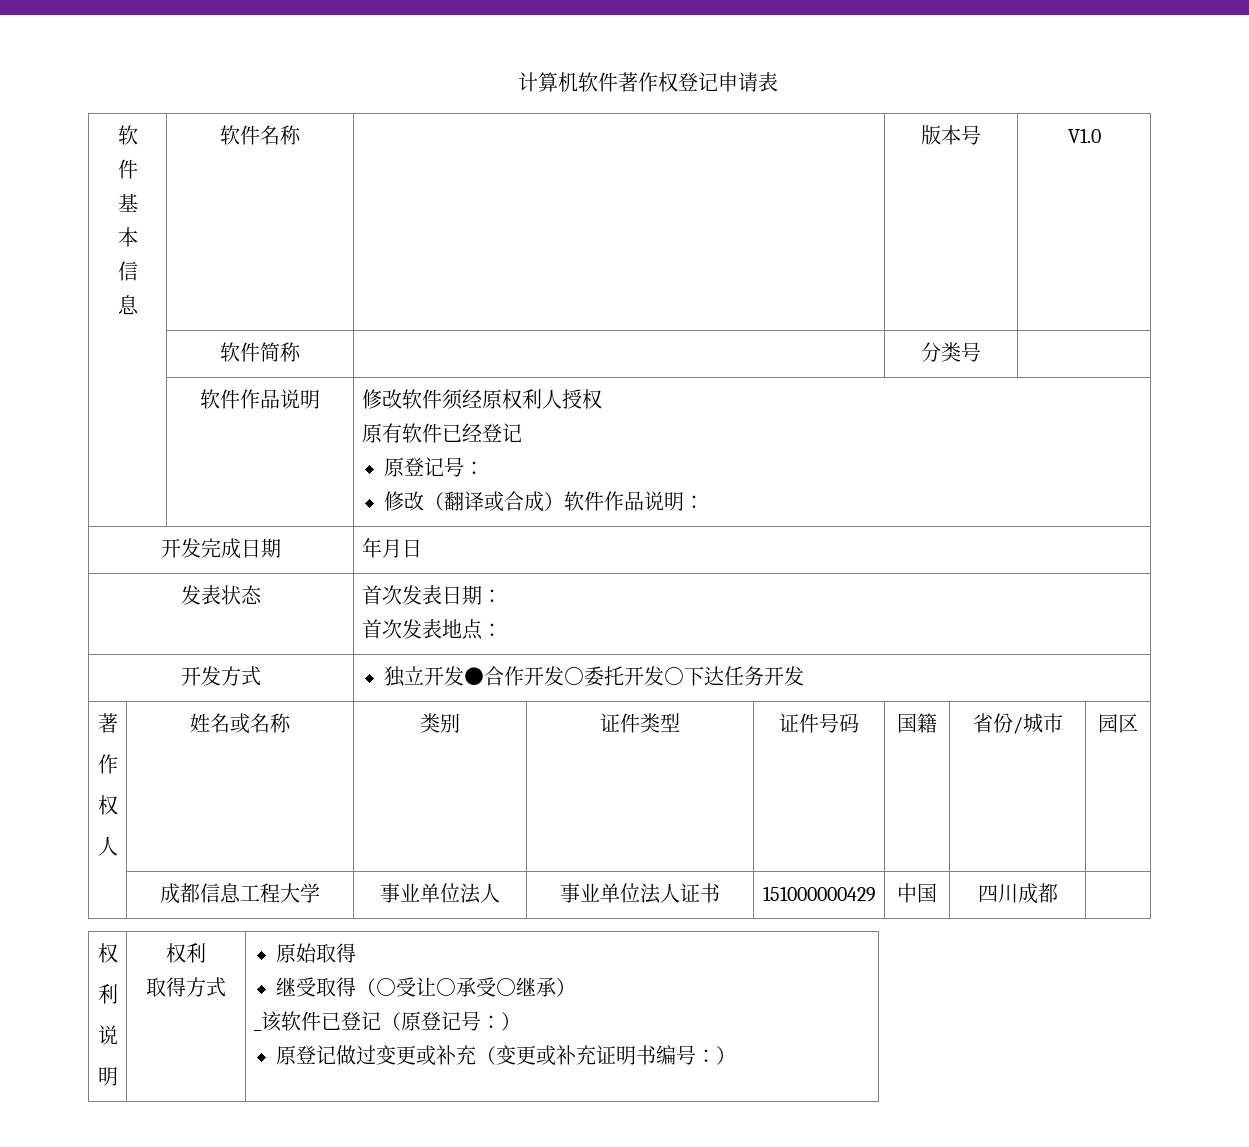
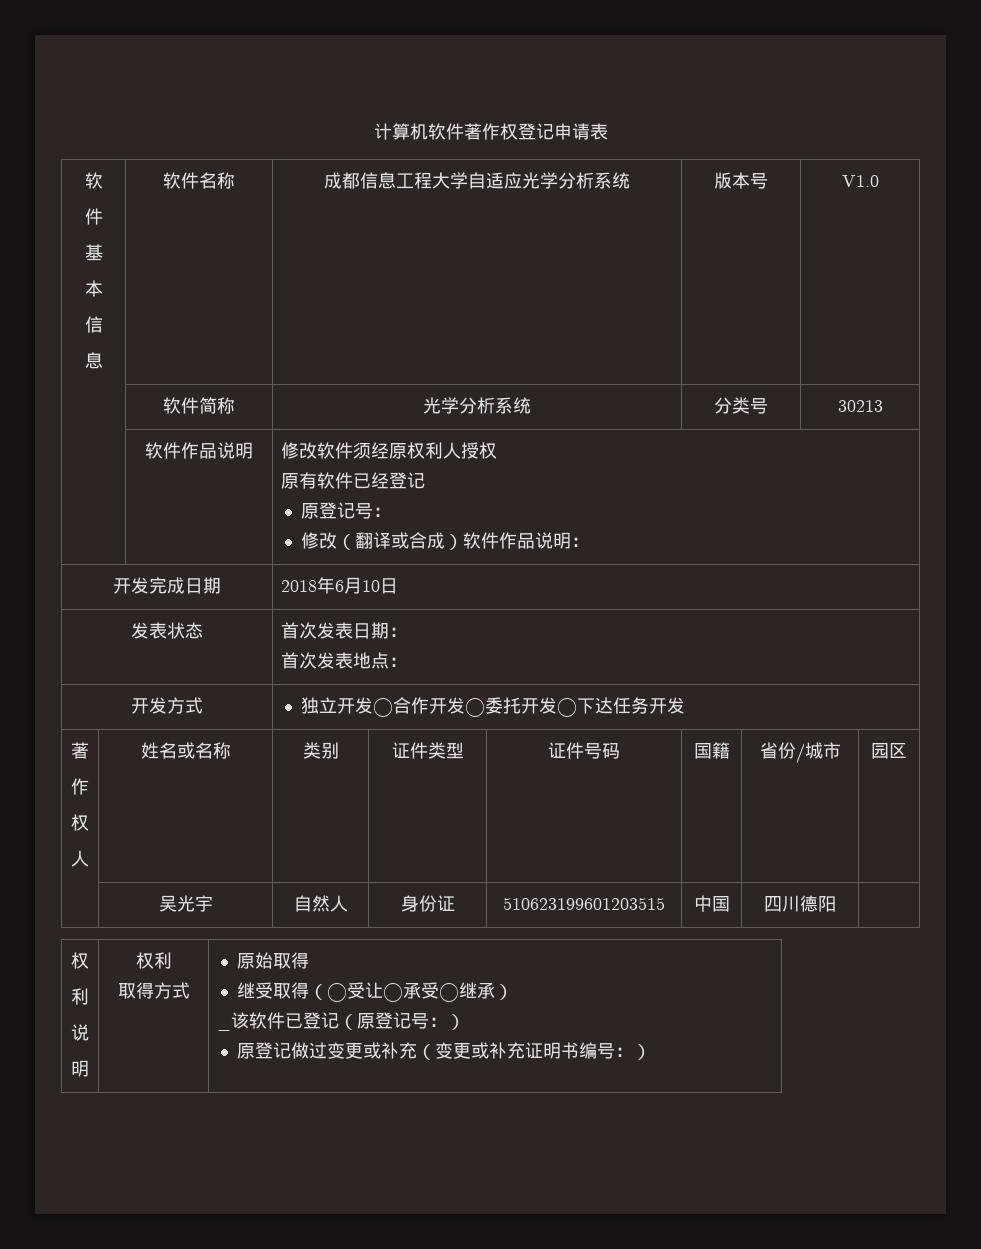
(301, 135) none -> [324,172,630,189] 成都信息工程大学自适应光学分析系统
(301, 352) none -> [423,397,531,414] 光学分析系统
(981, 352) none -> [837,400,883,412] 30213
[361,538,402,558] 年月 -> [281,577,381,594] 2018年6月10
[463,667,484,685] ● -> [372,698,393,717] ○
[160,883,320,904] [380,883,500,904] [560,883,720,904] [762,886,876,902] 成都信息工程大学 | 事业单位法人 | 事业单位法人证书 | 151000000429 -> [158,895,213,912] [293,895,348,912] [400,895,455,912] [503,897,665,910] 吴光宇 | 自然人 | 身份证 | 510623199601203515
[1017,883,1058,904] 成都 -> [800,895,836,912] 德阳

